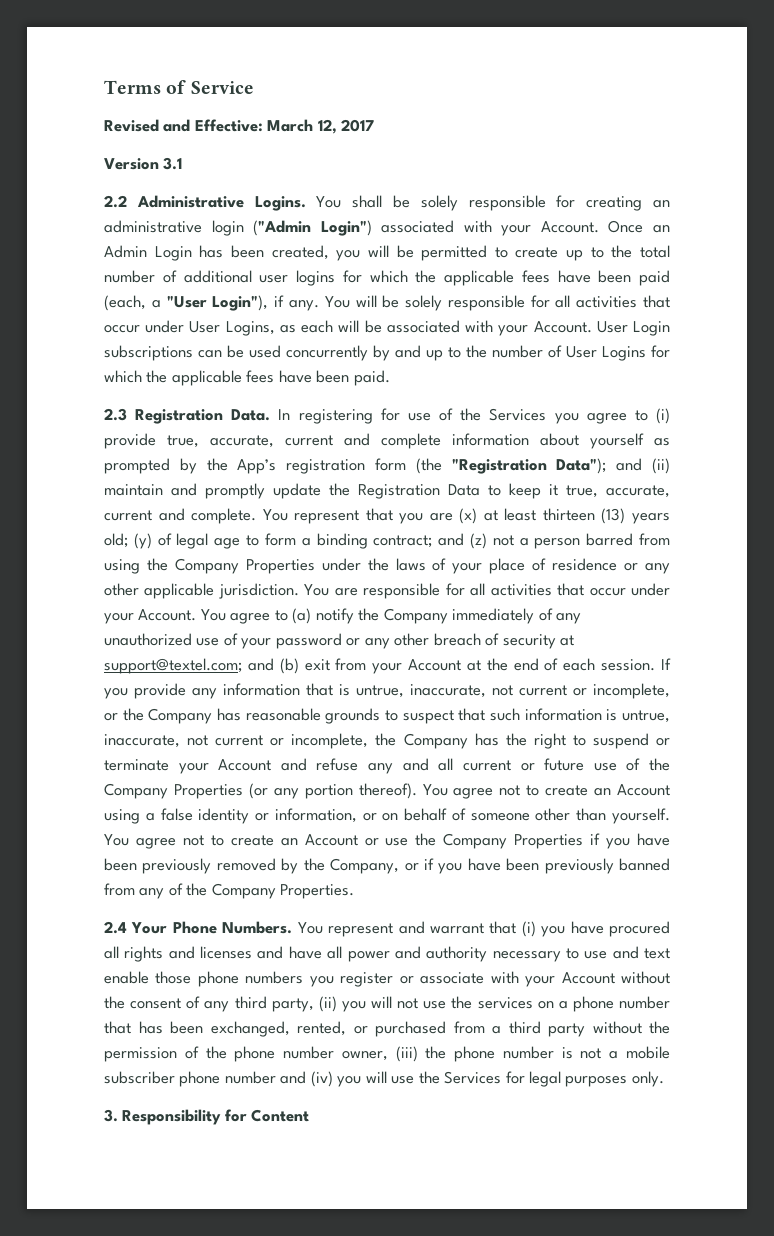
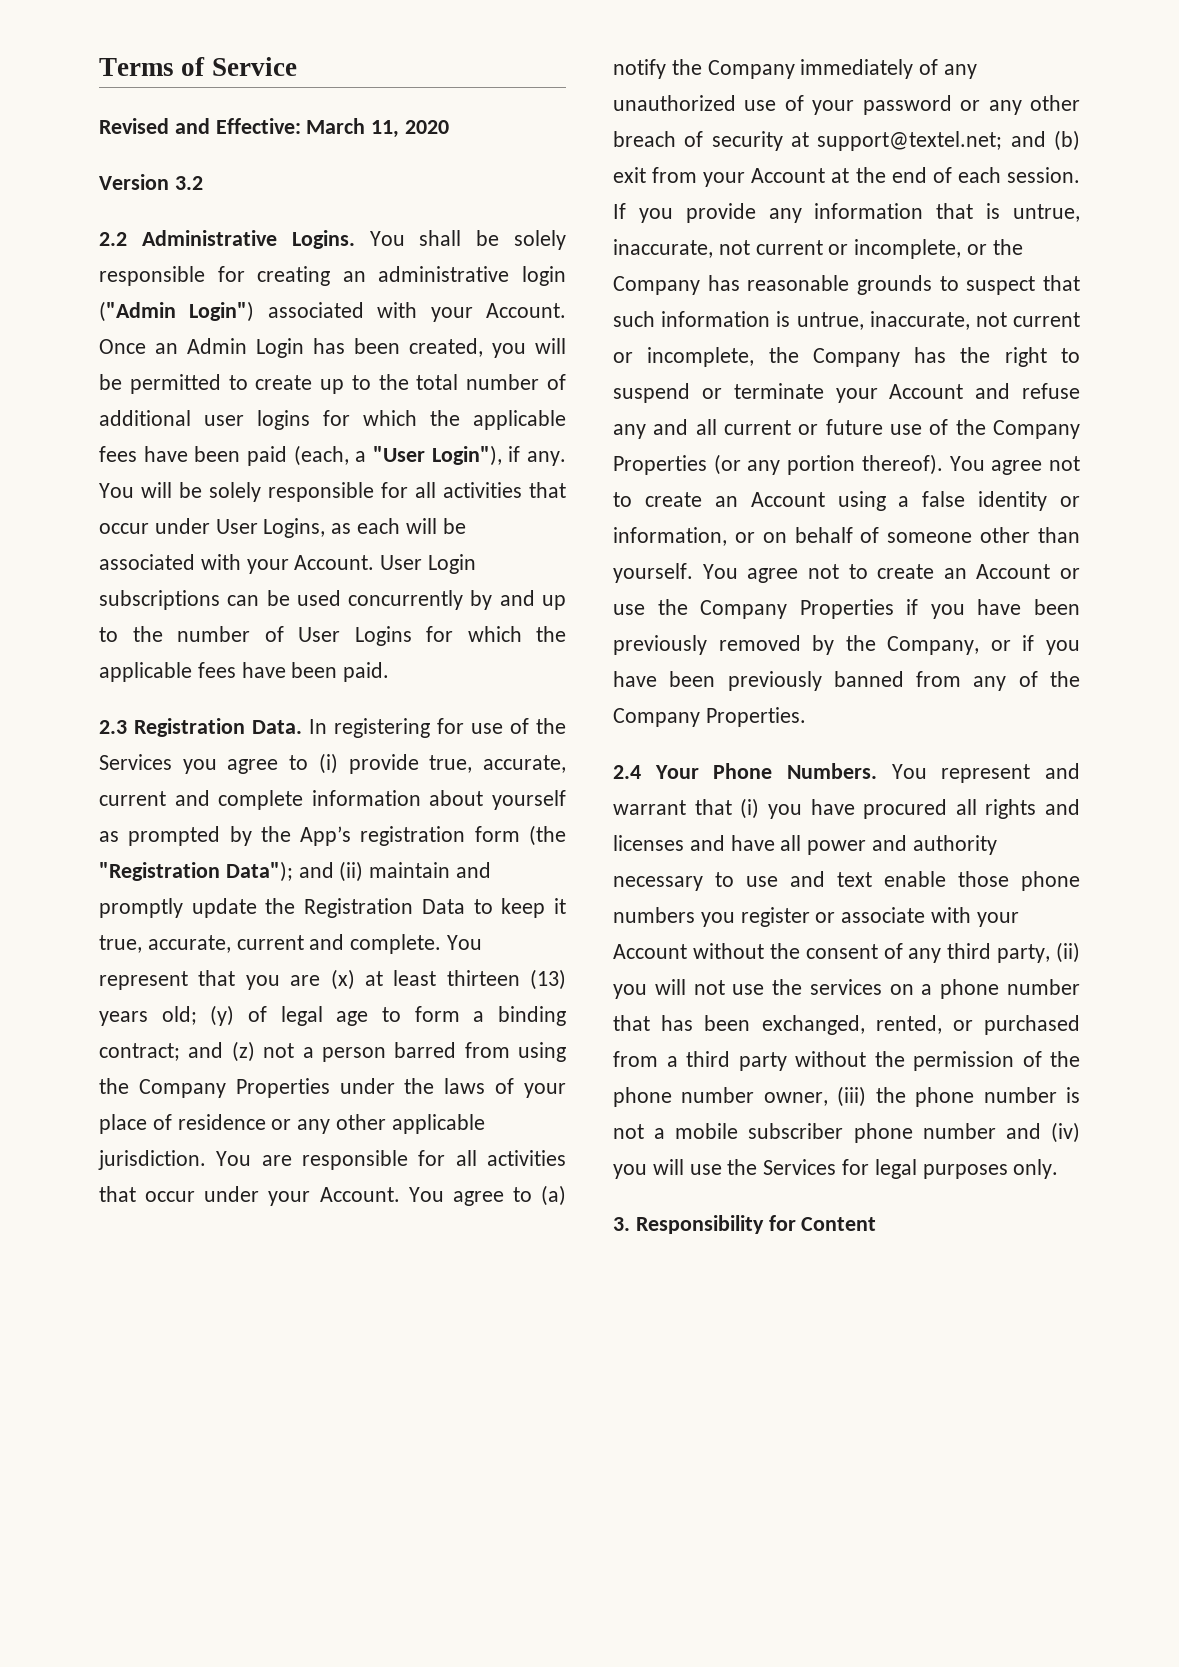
[317,119,375,134] 12, 2017 -> [371,120,450,138] 11, 2020
[163,157,183,170] 3.1 -> [174,176,203,190] 3.2
[104,658,242,674] support@textel.com; -> [817,131,1003,151] support@textel.net;

